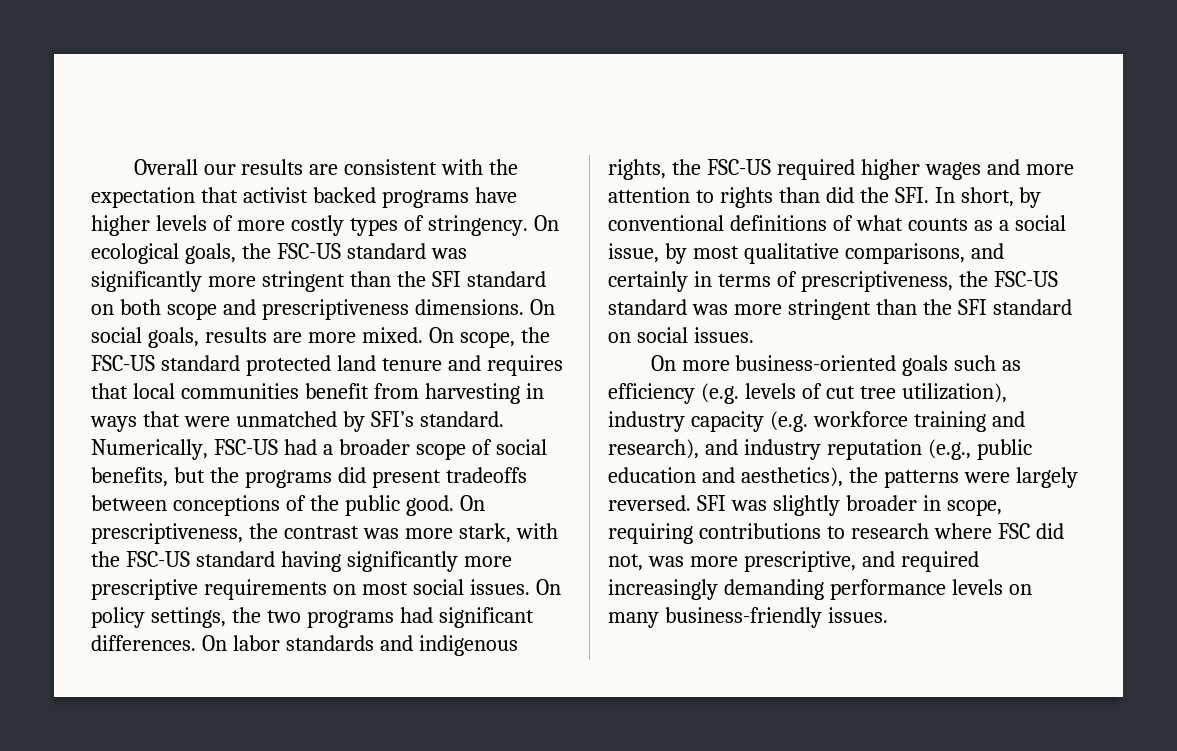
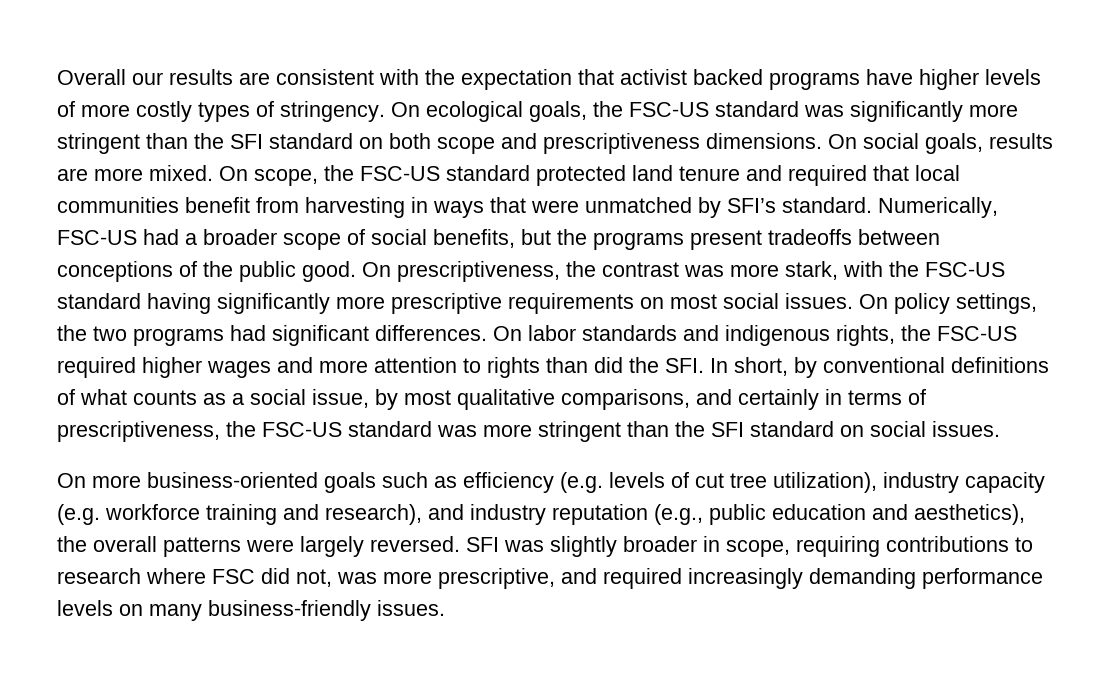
[486,355,563,376] requires -> [788,165,867,186] required
[337,467,366,483] did -> (684, 241) none
(878, 475) none -> [93,536,157,552] overall

